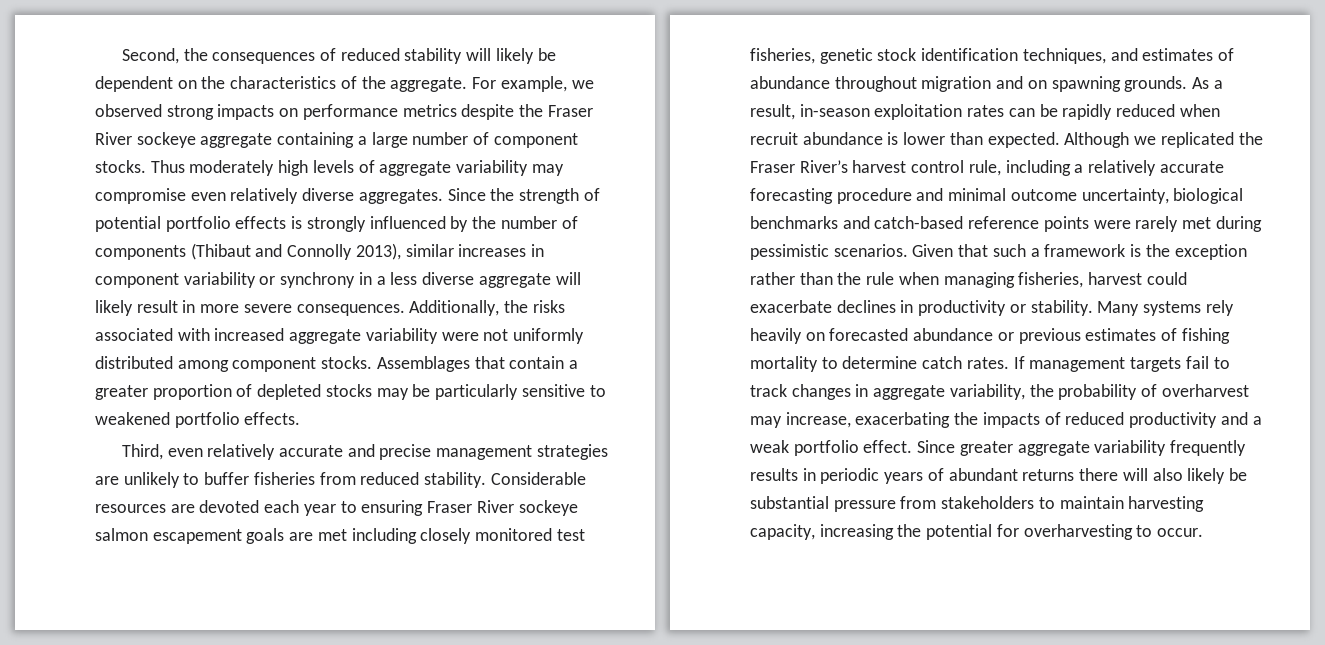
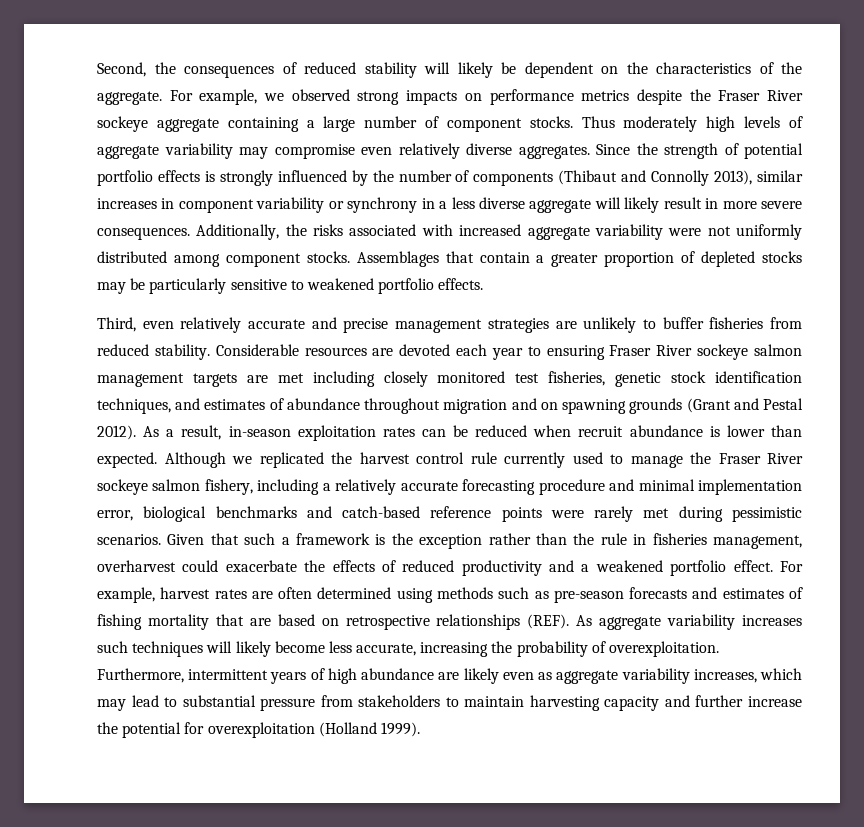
[152,528,285,544] escapement goals -> [97,373,237,387] management targets
[1124,76,1188,92] grounds. -> [629,398,804,414] [97,425,136,440] grounds (Grant and Pestal 2012).
[1062,104,1113,120] rapidly -> (469, 431) none
[750,160,1001,176] Fraser River’s harvest control rule, -> [359,452,803,468] [97,479,253,495] harvest control rule currently used to manage the Fraser River sockeye salmon fishery,
[1010,188,1169,204] outcome uncertainty, -> [698,479,803,495] [97,510,133,521] implementation error,
[898,272,1187,288] [750,300,1234,316] [750,328,1230,344] [750,356,1230,372] [750,384,1249,400] [750,412,1040,428] when managing fisheries, harvest could exacerbate declines in productivity or stability. Many systems rely heavily on forecasted abundance or previous estimates of fishing mortality to determine catch rates. If management targets fail to track changes in aggregate variability, the probability of overharvest may increase, exacerbating the impacts -> [633,533,802,549] [97,560,375,572] in fisheries management, overharvest could exacerbate the effects
[750,440,789,453] weak -> [595,560,663,572] weakened
[917,440,1247,456] [750,468,1247,484] Since greater aggregate variability frequently results in periodic years of abundant returns there will also likely be -> [779,561,803,572] [97,587,804,603] [97,614,802,630] [97,641,720,657] [97,668,803,684] [97,695,178,711] For example, harvest rates are often determined using methods such as pre-season forecasts and estimates of fishing mortality that are based on retrospective relationships (REF). As aggregate variability increases such techniques will likely become less accurate, increasing the probability of overexploitation. Furthermore, intermittent years of high abundance are likely even as aggregate variability increases, which may lead to
[750,524,1204,540] capacity, increasing the potential for overharvesting to occur. -> [604,695,803,711] [97,722,420,738] capacity and further increase the potential for overexploitation (Holland 1999).

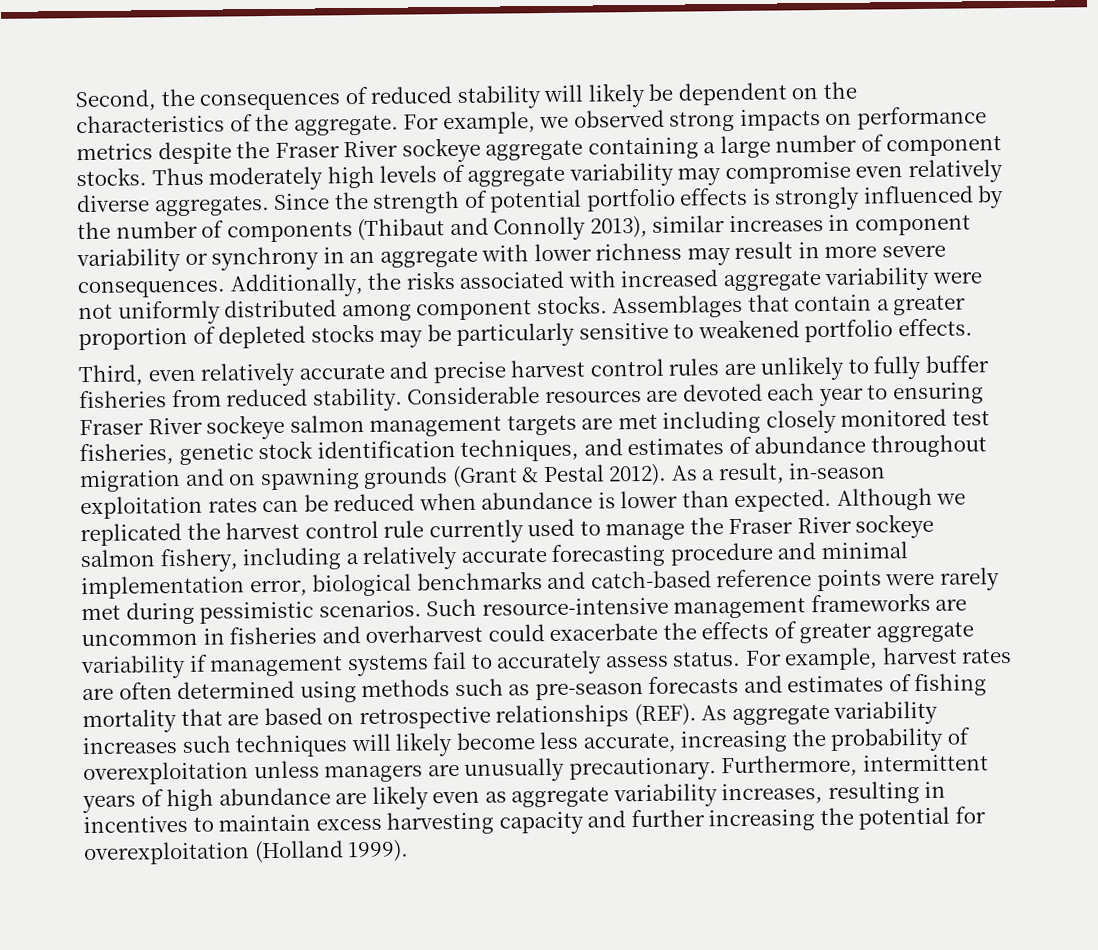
[439,197,660,213] a less diverse aggregate will likely -> [349,242,731,268] an aggregate with lower richness may
[395,318,549,333] management strategies -> [510,358,720,378] harvest control rules
(656, 324) none -> [873,355,922,380] fully
[733,398,759,410] and -> [521,467,540,483] &
[578,426,624,437] recruit -> (477, 501) none
[167,533,627,549] Given that such a framework is the exception rather than the rule -> [426,592,968,619] [81,632,198,647] Such resource-intensive management frameworks are uncommon
[712,535,802,549] management, -> [321,626,361,644] and
[402,560,773,576] reduced productivity and a weakened portfolio effect. -> [799,621,974,644] [80,650,742,680] greater aggregate variability if management systems fail to accurately assess status.
[609,641,720,657] overexploitation. -> [83,757,717,786] overexploitation unless managers are unusually precautionary.
[760,668,803,680] [97,695,441,711] which may lead to substantial pressure from stakeholders -> [827,781,947,805] [83,815,188,834] resulting in incentives
(525, 701) none -> [315,818,382,831] excess
[748,696,803,707] increase -> [708,809,816,832] increasing

